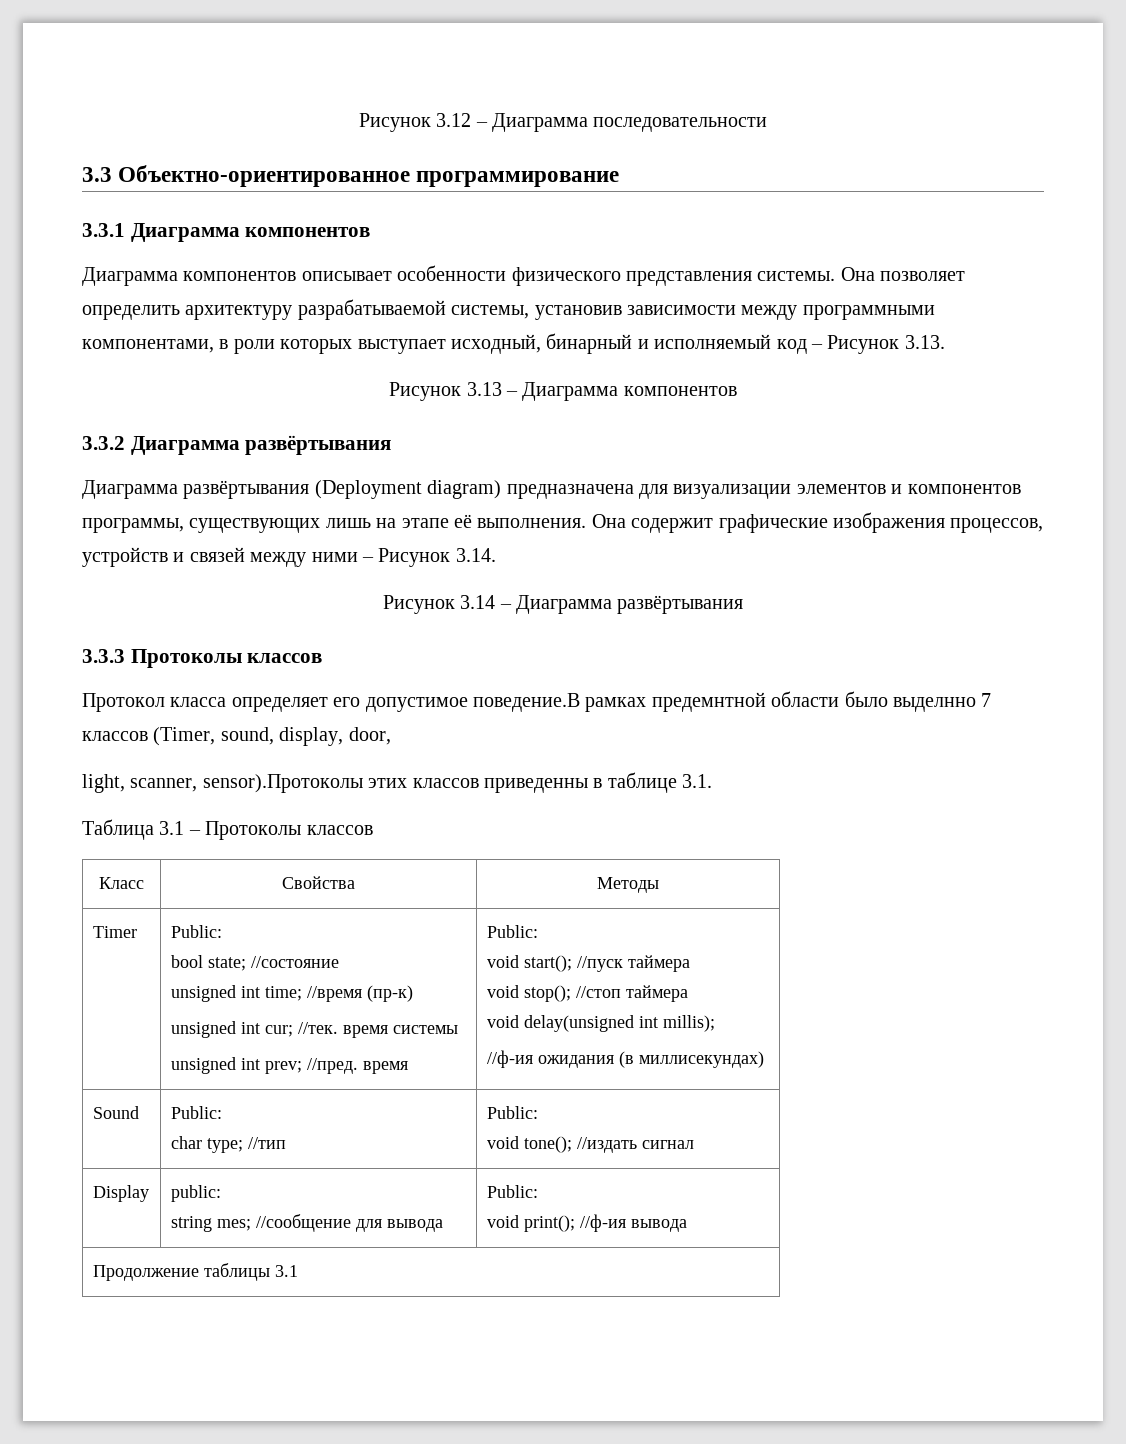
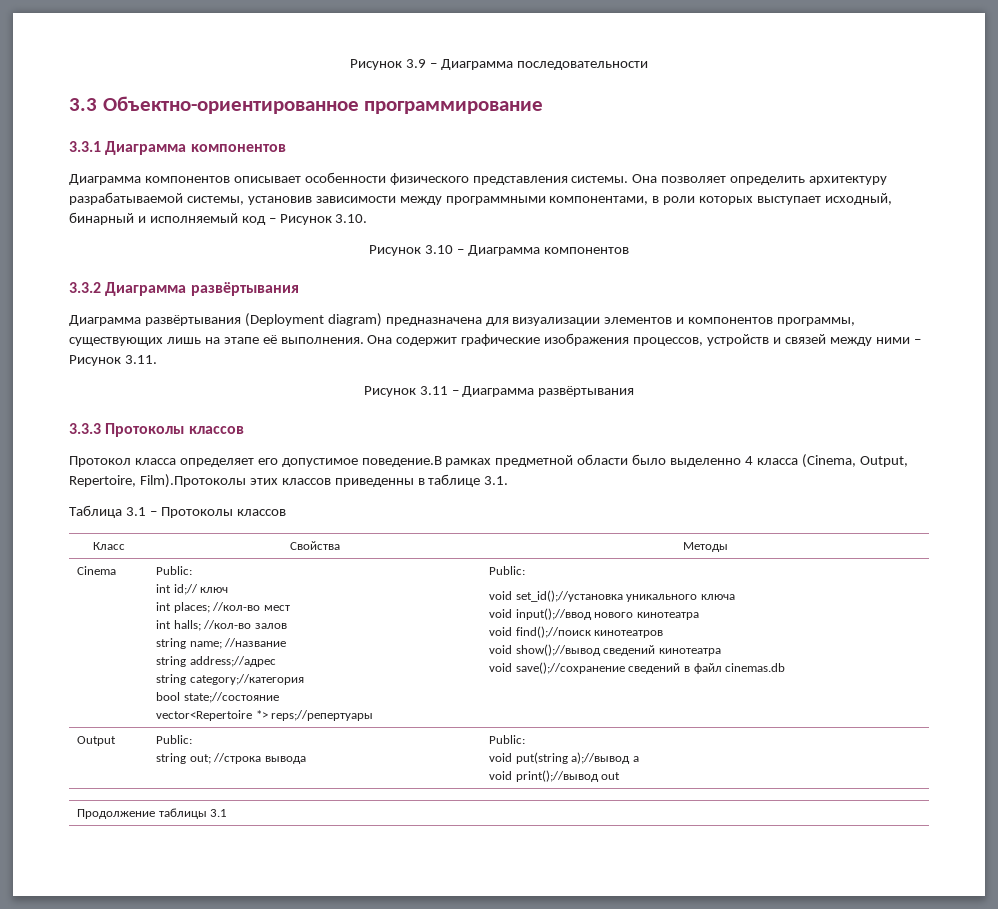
[358,113,472,132] Рисунок 3.12 -> [350,59,427,70] Рисунок 3.9
[904,335,945,349] [389,382,502,401] 3.13. // Рисунок 3.13 -> [335,214,368,223] [369,245,454,256] 3.10. // Рисунок 3.10
[455,548,496,562] [382,595,496,614] 3.14. // Рисунок 3.14 -> [124,355,157,364] [363,386,448,397] 3.11. // Рисунок 3.11
[651,692,766,712] предемнтной -> [495,455,574,467] предметной
[892,693,992,712] [82,727,391,746] [82,774,363,793] выделнно 7 классов (Timer, sound, display, door, // light, scanner, sensor).Протоколы -> [670,454,908,468] [69,474,246,488] выделенно 4 класса (Cinema, Output, Repertoire, Film).Протоколы
[92,926,137,938] [170,925,222,938] [170,955,339,971] [170,985,413,1002] [170,1021,458,1038] [170,1057,408,1074] [486,925,538,938] [486,955,690,972] [486,985,688,1002] [486,1015,715,1032] [486,1050,764,1068] [92,1106,139,1119] [170,1106,222,1119] [170,1136,286,1153] [486,1106,538,1119] [486,1136,694,1153] [92,1185,149,1202] [170,1185,221,1202] [170,1214,443,1232] [486,1185,538,1198] [486,1214,687,1232] Timer | Public: // bool state; //состояние // unsigned int time; //время (пр-к) // unsigned int cur; //тек. время системы // unsigned int prev; //пред. время | Public: // void start(); //пуск таймера // void stop(); //стоп таймера // void delay(unsigned int millis); // //ф-ия ожидания (в миллисекундах) // Sound | Public: // char type; //тип | Public: // void tone(); //издать сигнал // Display | public: // string mes; //сообщение для вывода | Public: // void print(); //ф-ия вывода -> [77,566,117,575] [156,566,193,575] [156,584,229,595] [156,602,290,613] [156,620,287,631] [156,638,287,649] [156,656,276,667] [156,674,304,685] [156,692,279,703] [156,710,374,721] [489,566,526,575] [489,590,735,602] [489,608,699,620] [489,626,664,638] [489,644,721,656] [489,662,786,674] [77,736,117,746] [156,735,193,744] [156,753,306,764] [489,735,526,744] [489,752,639,764] [489,770,621,782] Cinema | Public: // int id;// ключ // int places; //кол-во мест // int halls; //кол-во залов // string name; //название // string address;//адрес // string category;//категория // bool state;//состояние // vector<Repertoire *> reps;//репертуары | Public: // void set_id();//установка уникального ключа // void input();//ввод нового кинотеатра // void find();//поиск кинотеатров // void show();//вывод сведений кинотеатра // void save();//сохранение сведений в файл cinemas.db // Output | Public: // string out; //строка вывода | Public: // void put(string a);//вывод a // void print();//вывод out

